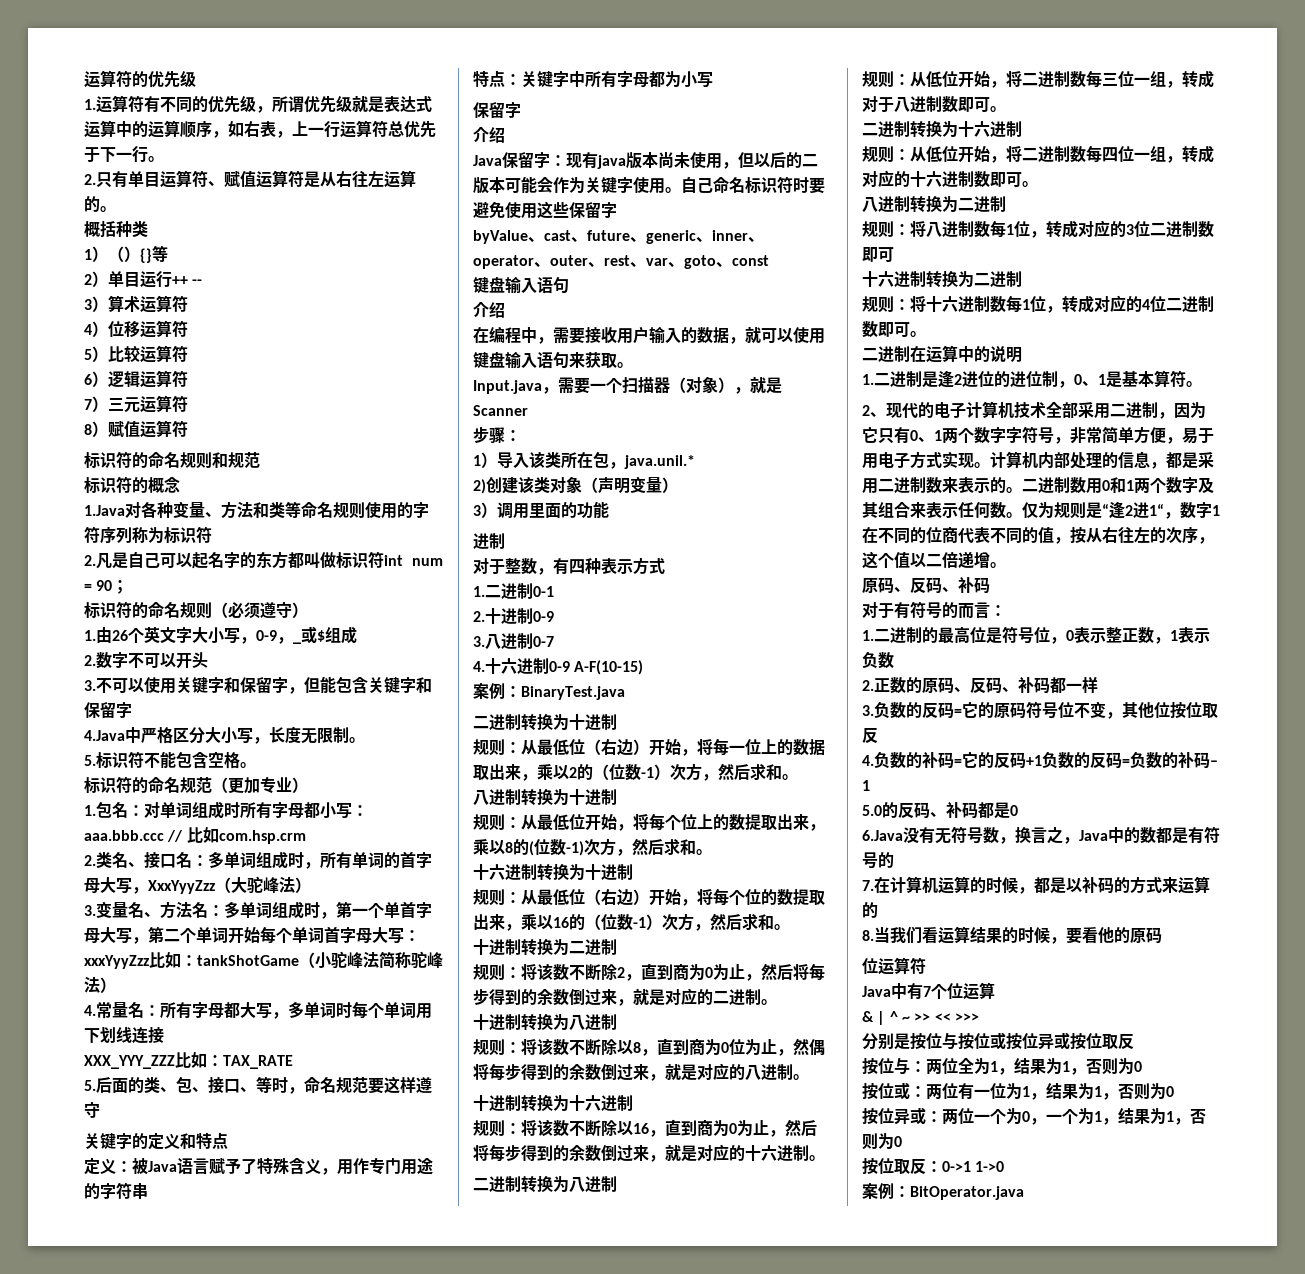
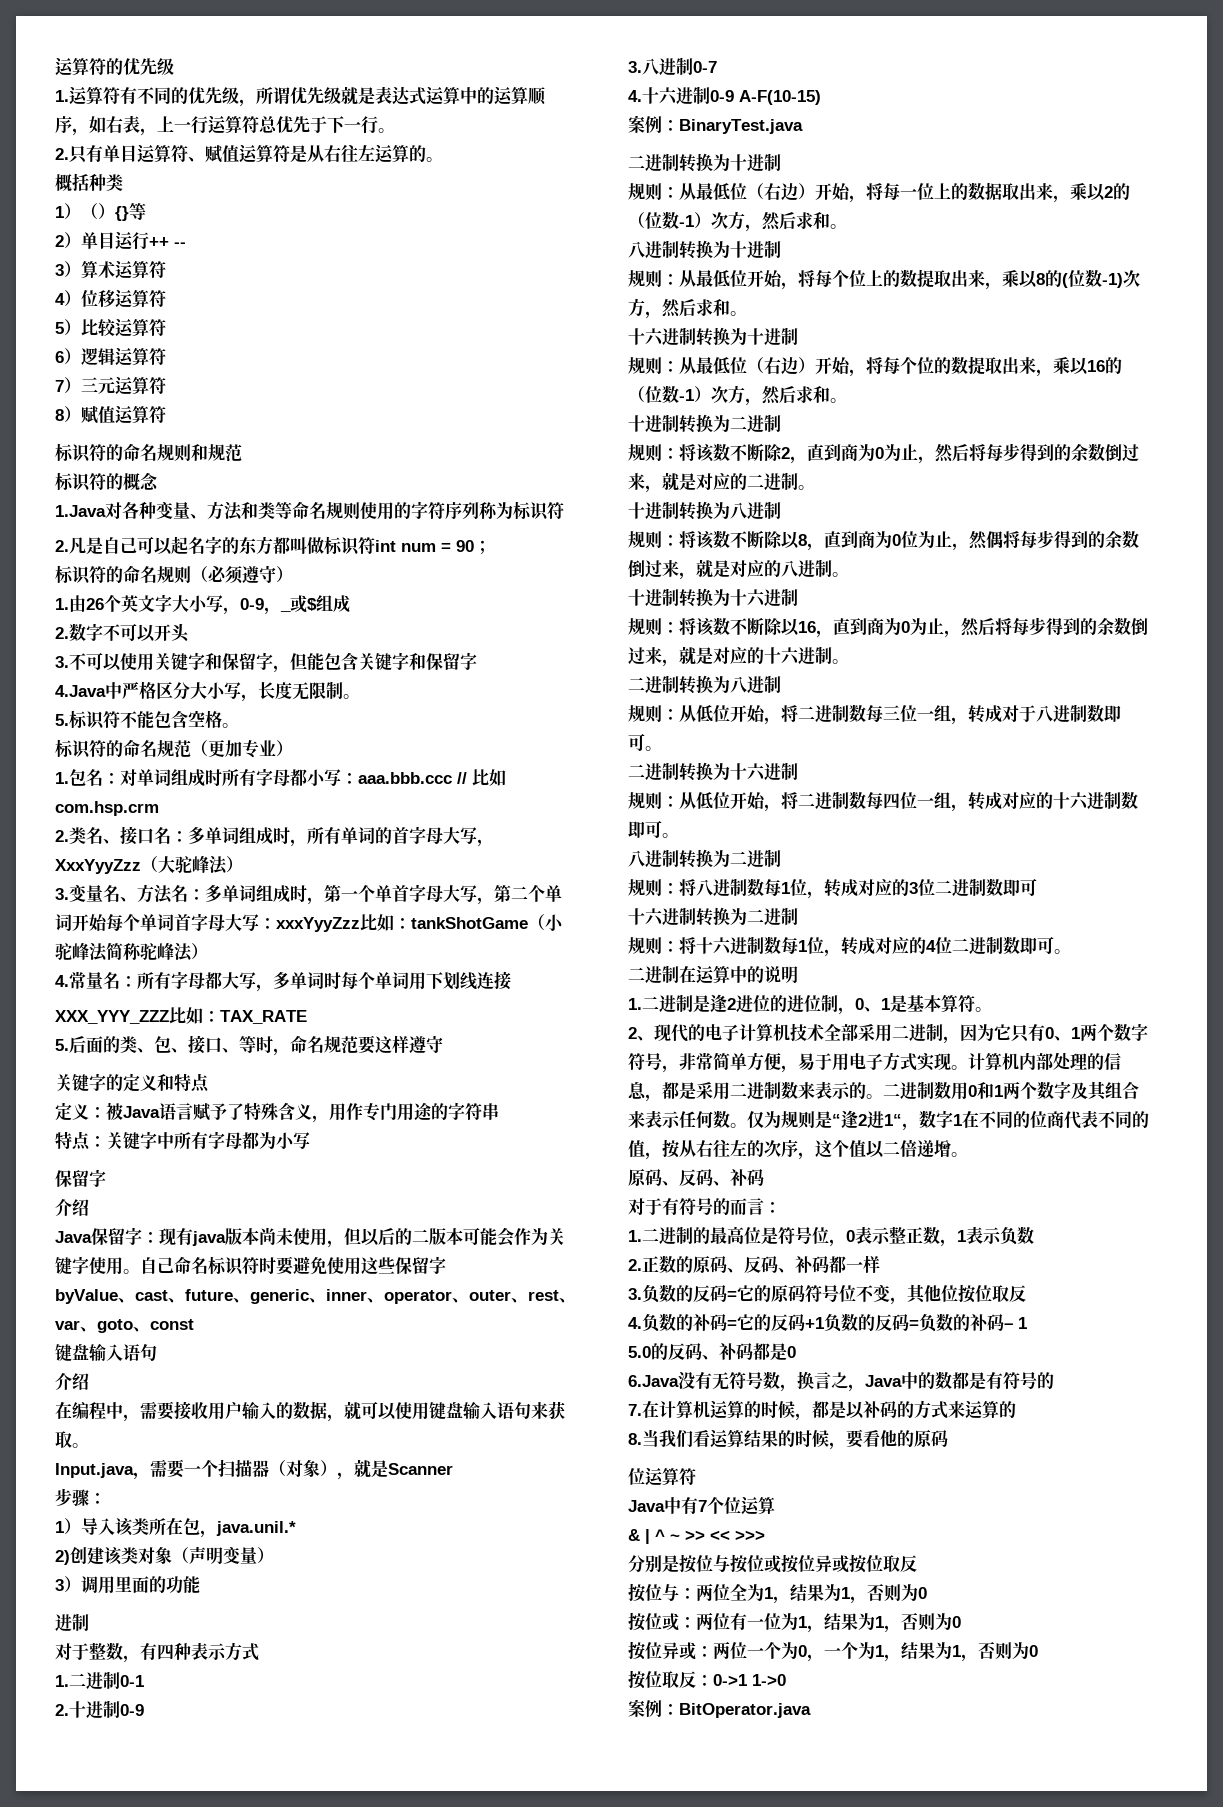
[1006,427,1022,443] 字 -> (1148, 1032) none

